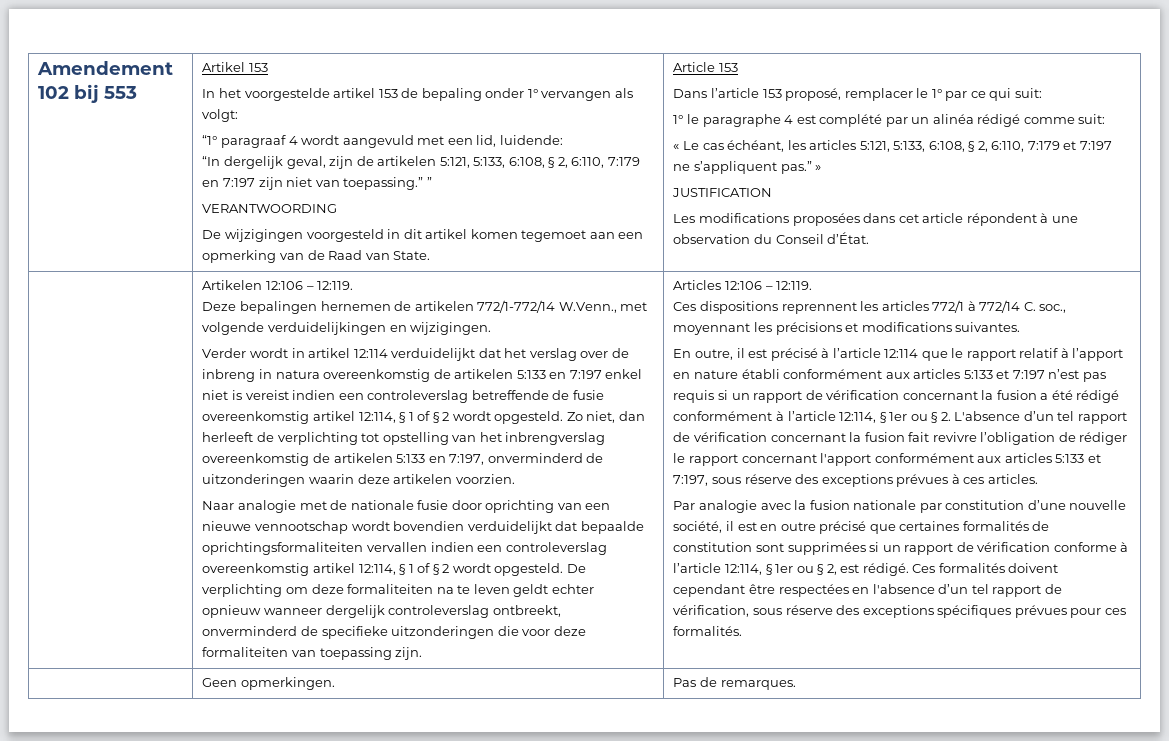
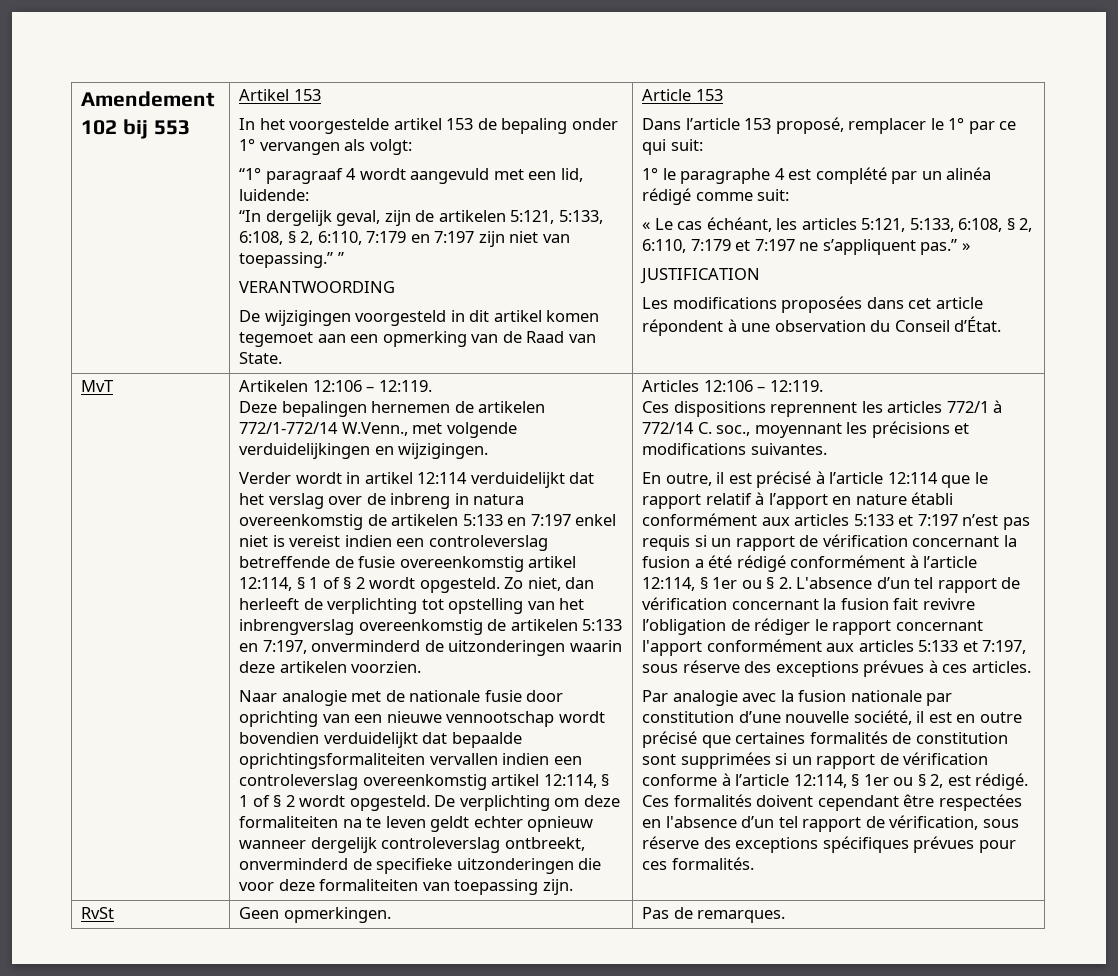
(870, 238) none -> [81,380,114,392] MvT
(743, 631) none -> [81,907,115,919] RvSt

